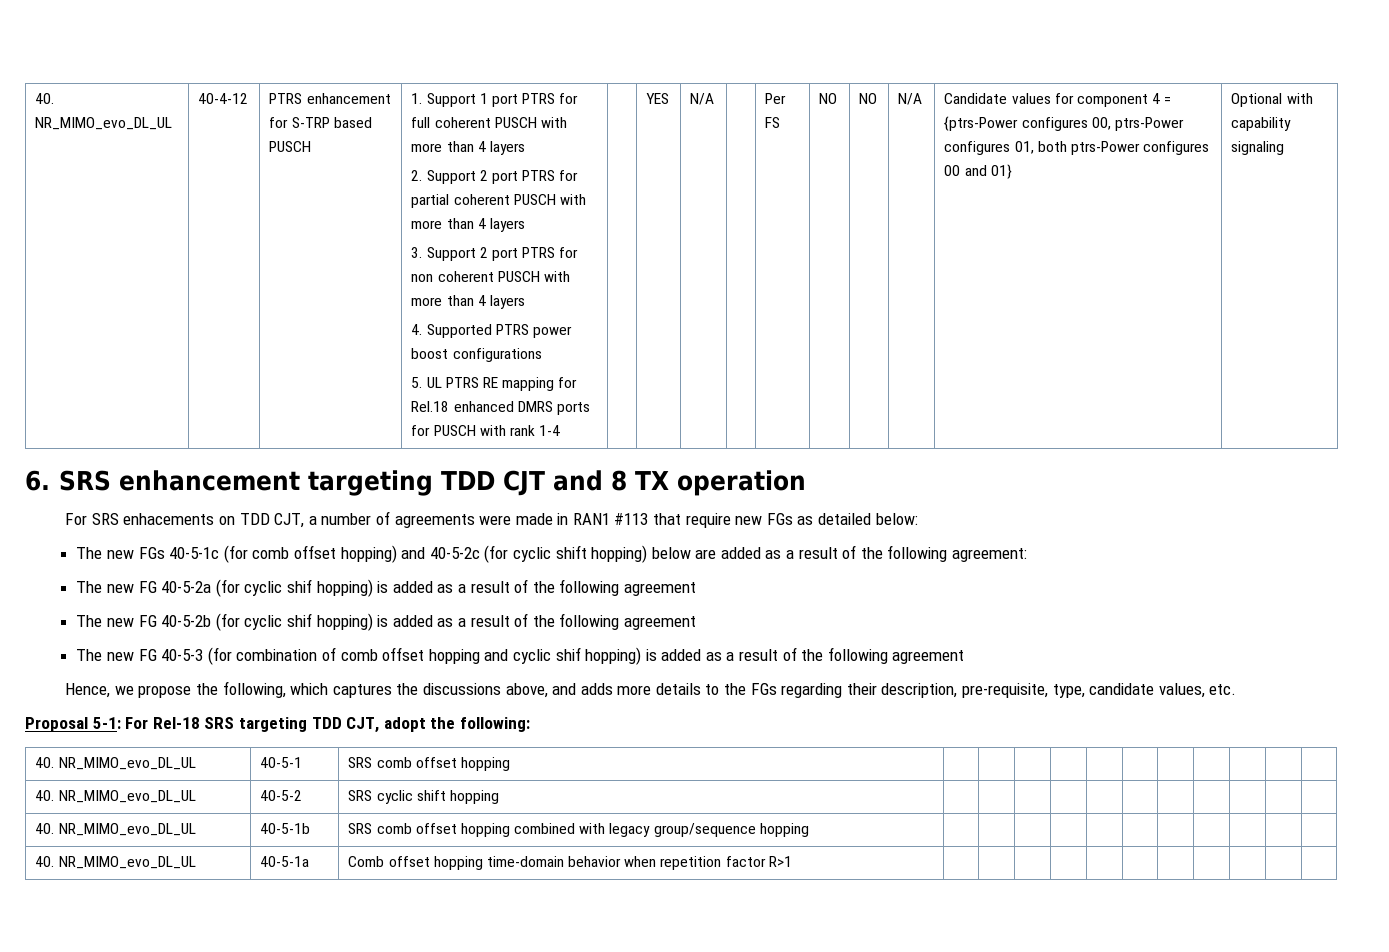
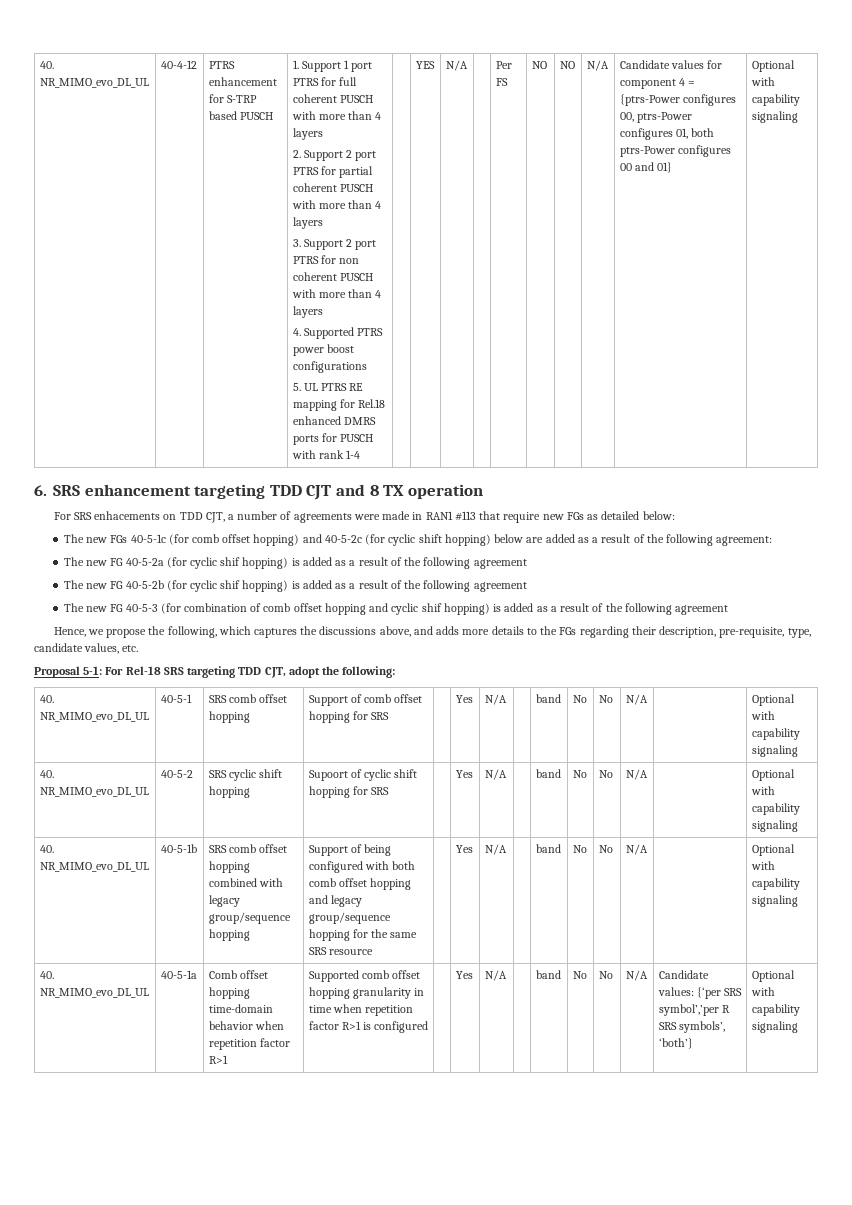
(510, 764) | | | | | | | | | | -> [308,694,423,706] [308,711,390,723] [455,695,473,703] [484,694,507,705] [535,694,561,703] [572,695,587,703] [598,695,613,703] [625,694,648,705] [751,694,795,706] [750,711,775,720] [751,728,800,740] [751,745,798,757] Support of comb offset hopping for SRS | | Yes | N/A | | band | No | No | N/A | | Optional with capability signaling
(499, 797) | | | | | | | | | | -> [308,769,418,781] [308,786,390,798] [455,770,473,778] [484,769,507,780] [535,769,561,778] [572,770,587,778] [598,770,613,778] [625,769,648,780] [751,769,795,781] [750,786,775,795] [751,803,800,815] [751,820,798,832] Supoort of cyclic shift hopping for SRS | | Yes | N/A | | band | No | No | N/A | | Optional with capability signaling
(809, 830) | | | | | | | | | | -> [308,844,392,856] [308,861,416,873] [308,878,412,890] [308,895,362,907] [308,912,391,924] [308,929,418,941] [308,947,373,955] [455,845,473,853] [484,844,507,855] [535,844,561,853] [572,845,587,853] [598,845,613,853] [625,844,648,855] [751,844,795,856] [750,861,775,870] [751,878,800,890] [751,895,798,907] Support of being configured with both comb offset hopping and legacy group/sequence hopping for the same SRS resource | | Yes | N/A | | band | No | No | N/A | | Optional with capability signaling
(792, 861) | | | | | | | | | | -> [308,970,421,982] [308,987,425,999] [308,1004,414,1016] [308,1021,429,1033] [455,971,473,979] [484,970,507,981] [535,970,561,979] [572,971,587,979] [598,971,613,979] [625,970,648,981] [658,970,709,979] [657,987,743,999] [658,1004,730,1016] [658,1021,725,1033] [658,1038,693,1049] [751,970,795,982] [750,987,775,996] [751,1004,800,1016] [751,1021,798,1033] Supported comb offset hopping granularity in time when repetition factor R>1 is configured | | Yes | N/A | | band | No | No | N/A | Candidate values: {‘per SRS symbol’,’per R SRS symbols’, ‘both’} | Optional with capability signaling

